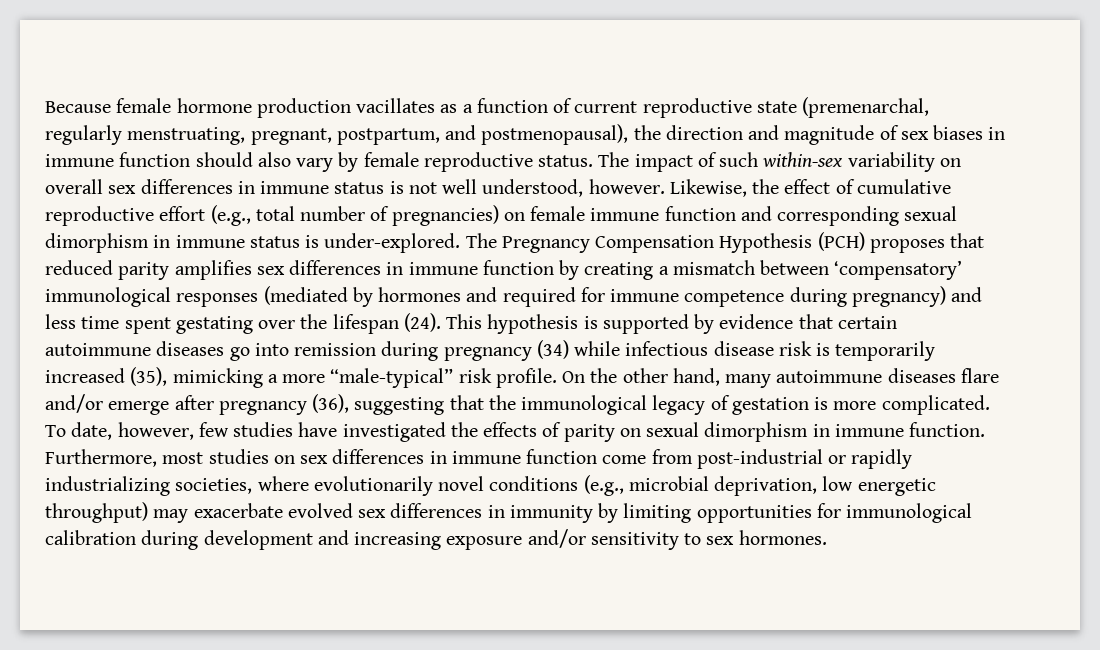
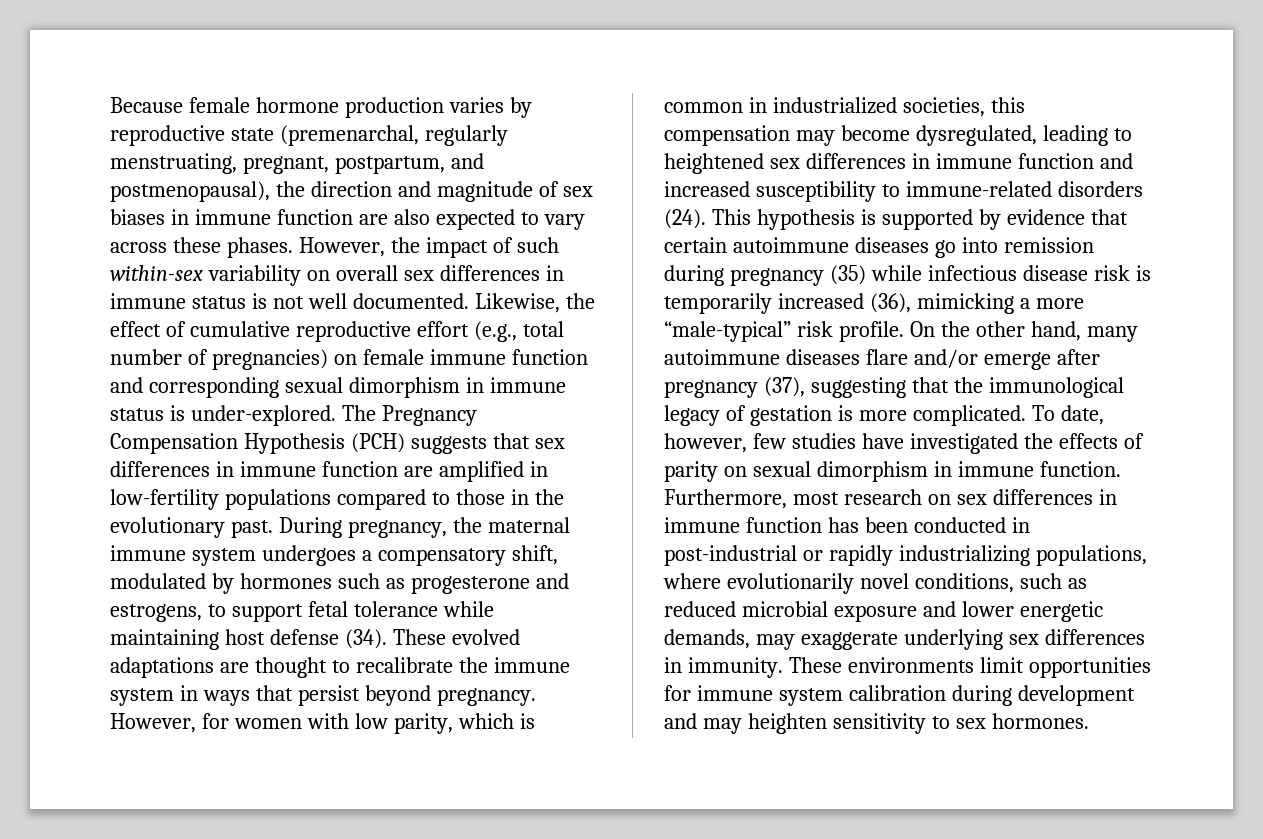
[356,98,638,113] vacillates as a function of current -> [448,97,532,118] varies by
[195,152,630,172] should also vary by female reproductive status. The -> [358,209,585,230] [110,237,420,258] are also expected to vary across these phases. However, the
[482,179,665,197] understood, however. -> [352,293,469,309] documented.
[869,233,985,253] [45,260,963,280] [45,286,983,307] [45,314,399,334] proposes that reduced parity amplifies sex differences in immune function by creating a mismatch between ‘compensatory’ immunological responses (mediated by hormones and required for immune competence during pregnancy) and less time spent gestating over the lifespan -> [410,433,565,454] [110,461,548,482] [110,489,564,510] [110,517,570,538] [110,545,558,566] [110,573,569,594] [110,601,494,622] [110,629,520,650] [110,657,570,678] [110,685,536,706] [110,713,535,734] [664,97,1025,117] [664,125,1132,146] [664,153,1133,174] [664,181,1143,202] suggests that sex differences in immune function are amplified in low-fertility populations compared to those in the evolutionary past. During pregnancy, the maternal immune system undergoes a compensatory shift, modulated by hormones such as progesterone and estrogens, to support fetal tolerance while maintaining host defense (34). These evolved adaptations are thought to recalibrate the immune system in ways that persist beyond pregnancy. However, for women with low parity, which is common in industrialized societies, this compensation may become dysregulated, leading to heightened sex differences in immune function and increased susceptibility to immune-related disorders
[536,340,569,359] (34) -> [829,265,866,285] (35)
[130,367,168,386] (35), -> [869,293,911,313] (36),
[312,394,350,413] (36), -> [763,377,805,397] (37),
[208,449,269,464] studies -> [843,489,922,505] research
[602,449,693,464] come from -> [827,517,1030,533] has been conducted in
[175,478,253,494] societies, -> [1035,545,1147,566] populations,
[489,475,936,496] [45,502,973,523] conditions (e.g., microbial deprivation, low energetic throughput) may exacerbate evolved sex differences in immunity by limiting opportunities for immunological -> [914,573,1087,593] [664,601,1103,622] [664,629,1145,650] [664,657,1151,678] [664,685,843,706] conditions, such as reduced microbial exposure and lower energetic demands, may exaggerate underlying sex differences in immunity. These environments limit opportunities for immune system
[354,529,586,550] increasing exposure and/or -> [702,713,827,734] may heighten

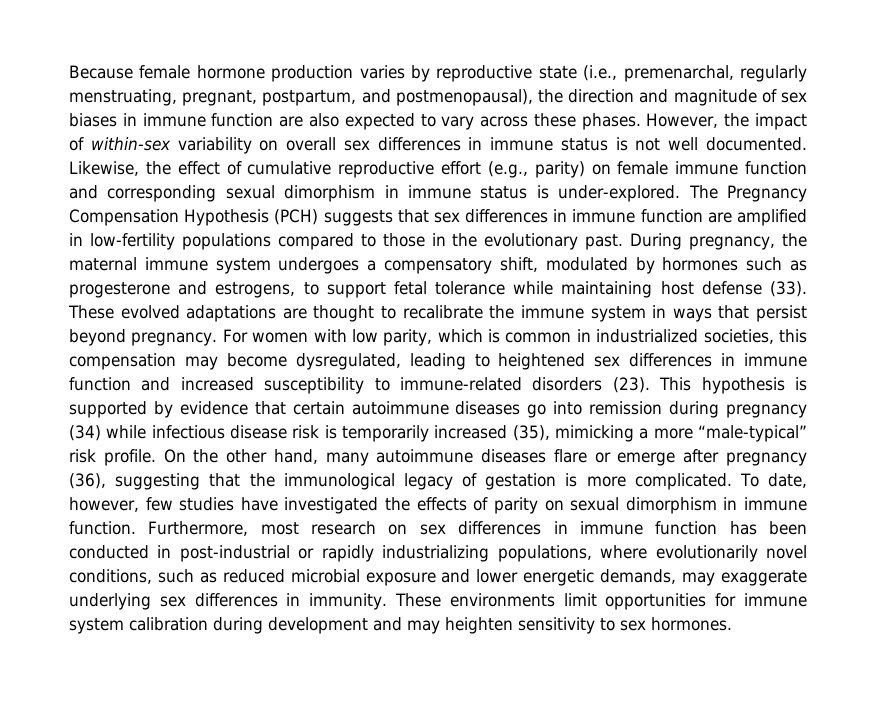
[279,125,419,146] (premenarchal, -> [583,65,734,82] (i.e., premenarchal,
[516,237,559,253] such -> (84, 144) none
[522,321,564,337] [110,349,328,370] total number of pregnancies) -> [534,161,585,178] parity)
[344,629,387,649] (34). -> [769,281,807,297] (33).
[110,713,229,733] However, for -> [222,329,248,343] For
[664,209,706,229] (24). -> [612,377,650,393] (23).
[829,265,866,285] (35) -> [69,425,101,441] (34)
[869,293,911,313] (36), -> [512,425,550,441] (35),
[913,349,978,368] and/or -> [594,452,611,463] or
[763,377,805,397] (37), -> [69,473,106,489] (36),

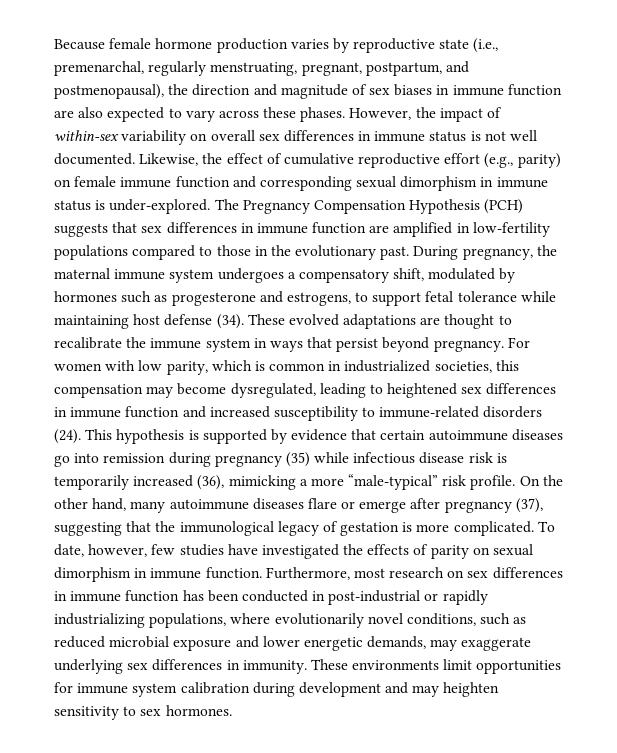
[769,281,807,297] (33). -> [216,314,244,329] (34).
[612,377,650,393] (23). -> [54,429,81,444] (24).
[69,425,101,441] (34) -> [285,452,310,467] (35)
[512,425,550,441] (35), -> [197,475,225,490] (36),
[69,473,106,489] (36), -> [515,498,543,513] (37),

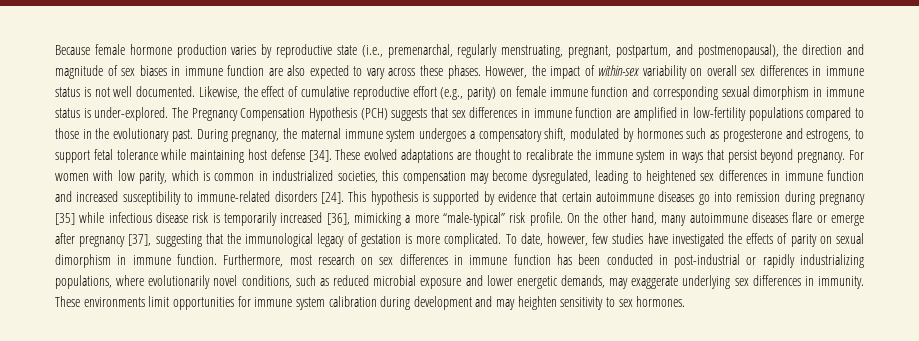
[216,314,244,329] (34). -> [308,150,332,162] [34].
[54,429,81,444] (24). -> [321,192,344,204] [24].
[285,452,310,467] (35) -> [55,213,75,225] [35]
[197,475,225,490] (36), -> [326,213,350,225] [36],
[515,498,543,513] (37), -> [128,234,152,246] [37],

